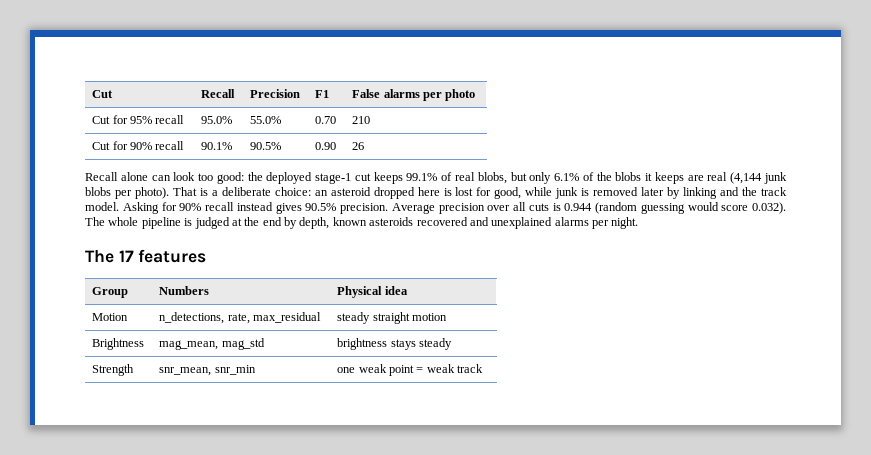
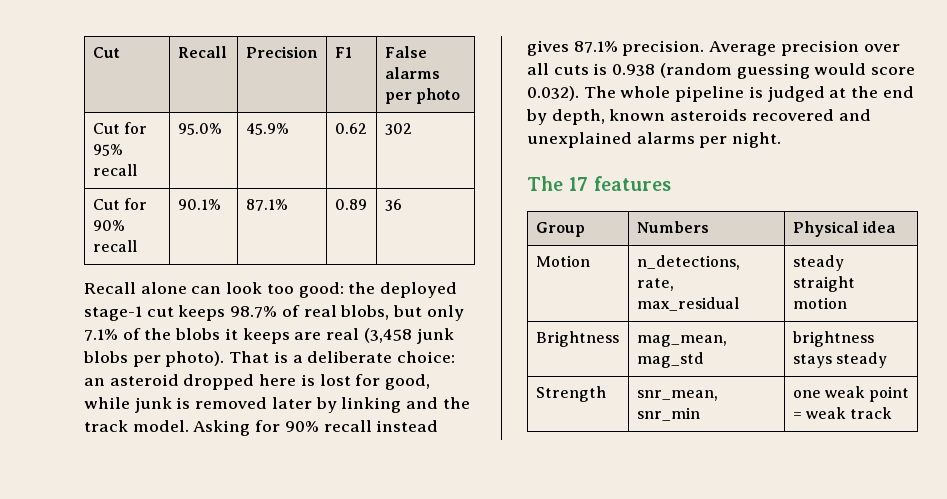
[250,116,282,124] [315,116,337,124] [352,116,371,124] 55.0% | 0.70 | 210 -> [245,123,289,135] [334,123,367,134] [384,123,412,135] 45.9% | 0.62 | 302
[250,142,282,150] [315,142,337,150] [352,142,365,150] 90.5% | 0.90 | 26 -> [245,199,288,211] [334,199,367,210] [384,199,402,211] 87.1% | 0.89 | 36
[406,173,438,181] 99.1% -> [230,306,278,318] 98.7%
[554,173,580,181] 6.1% -> [84,329,118,341] 7.1%
[730,172,763,184] (4,144 -> [363,328,412,343] (3,458
[305,203,337,211] 90.5% -> [573,41,618,53] 87.1%
[564,203,593,211] 0.944 -> [612,64,656,76] 0.938

